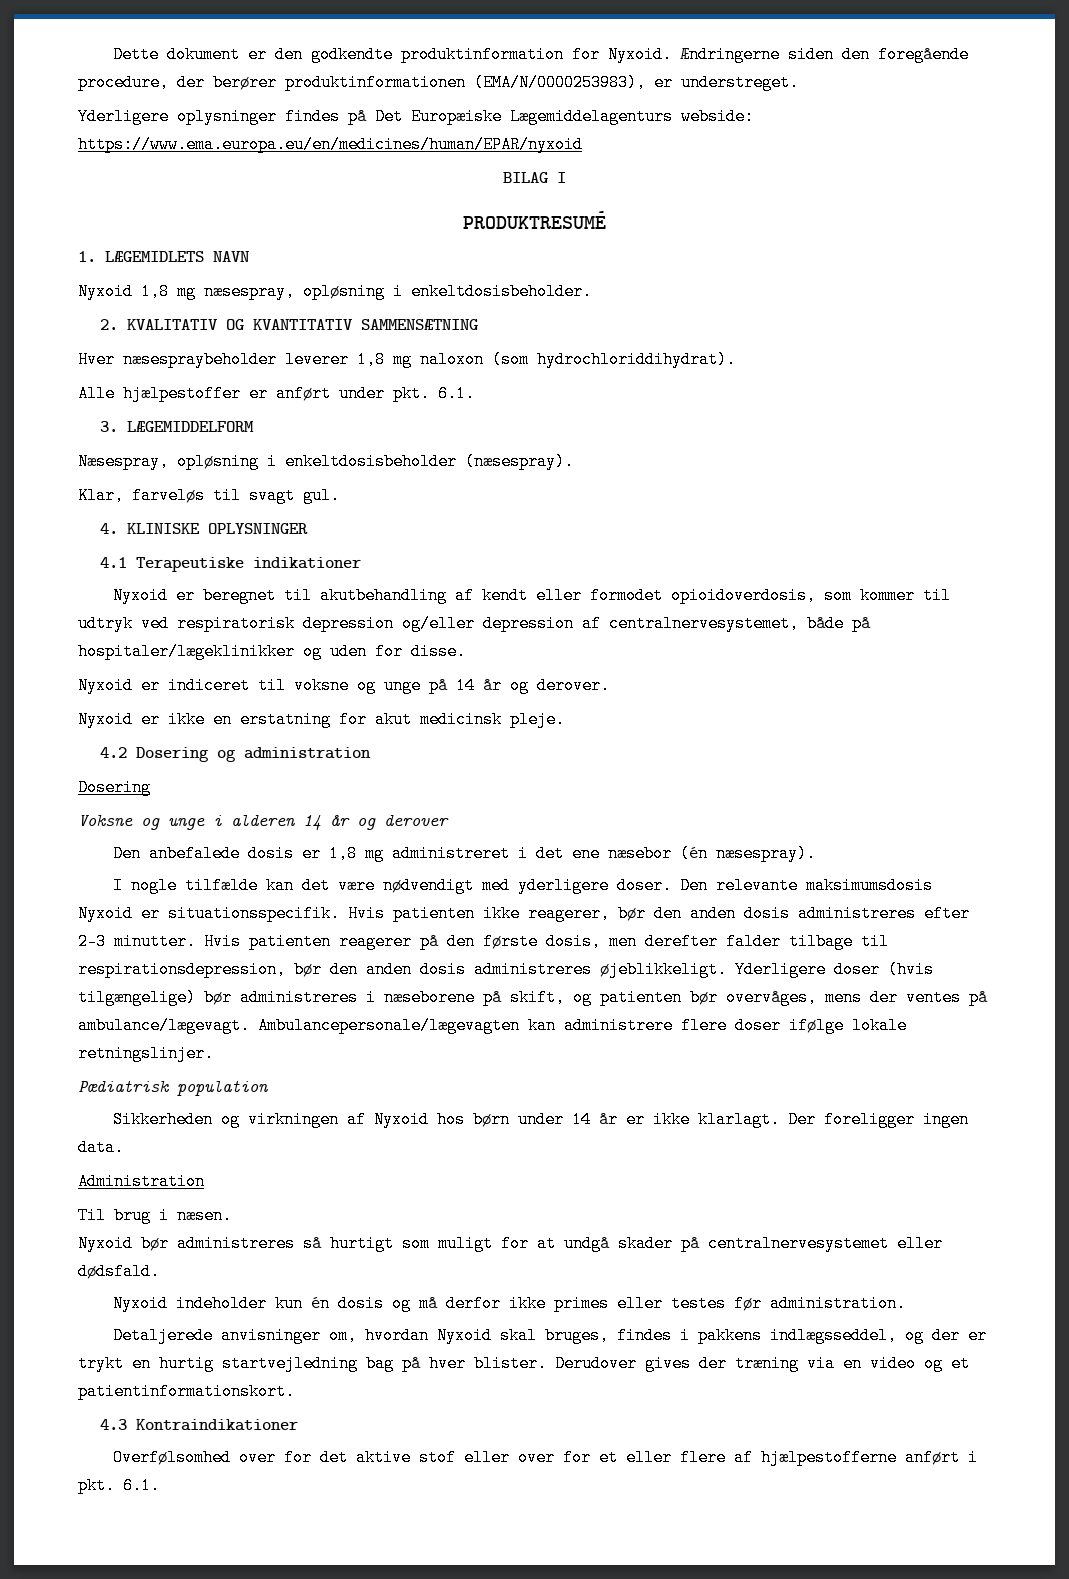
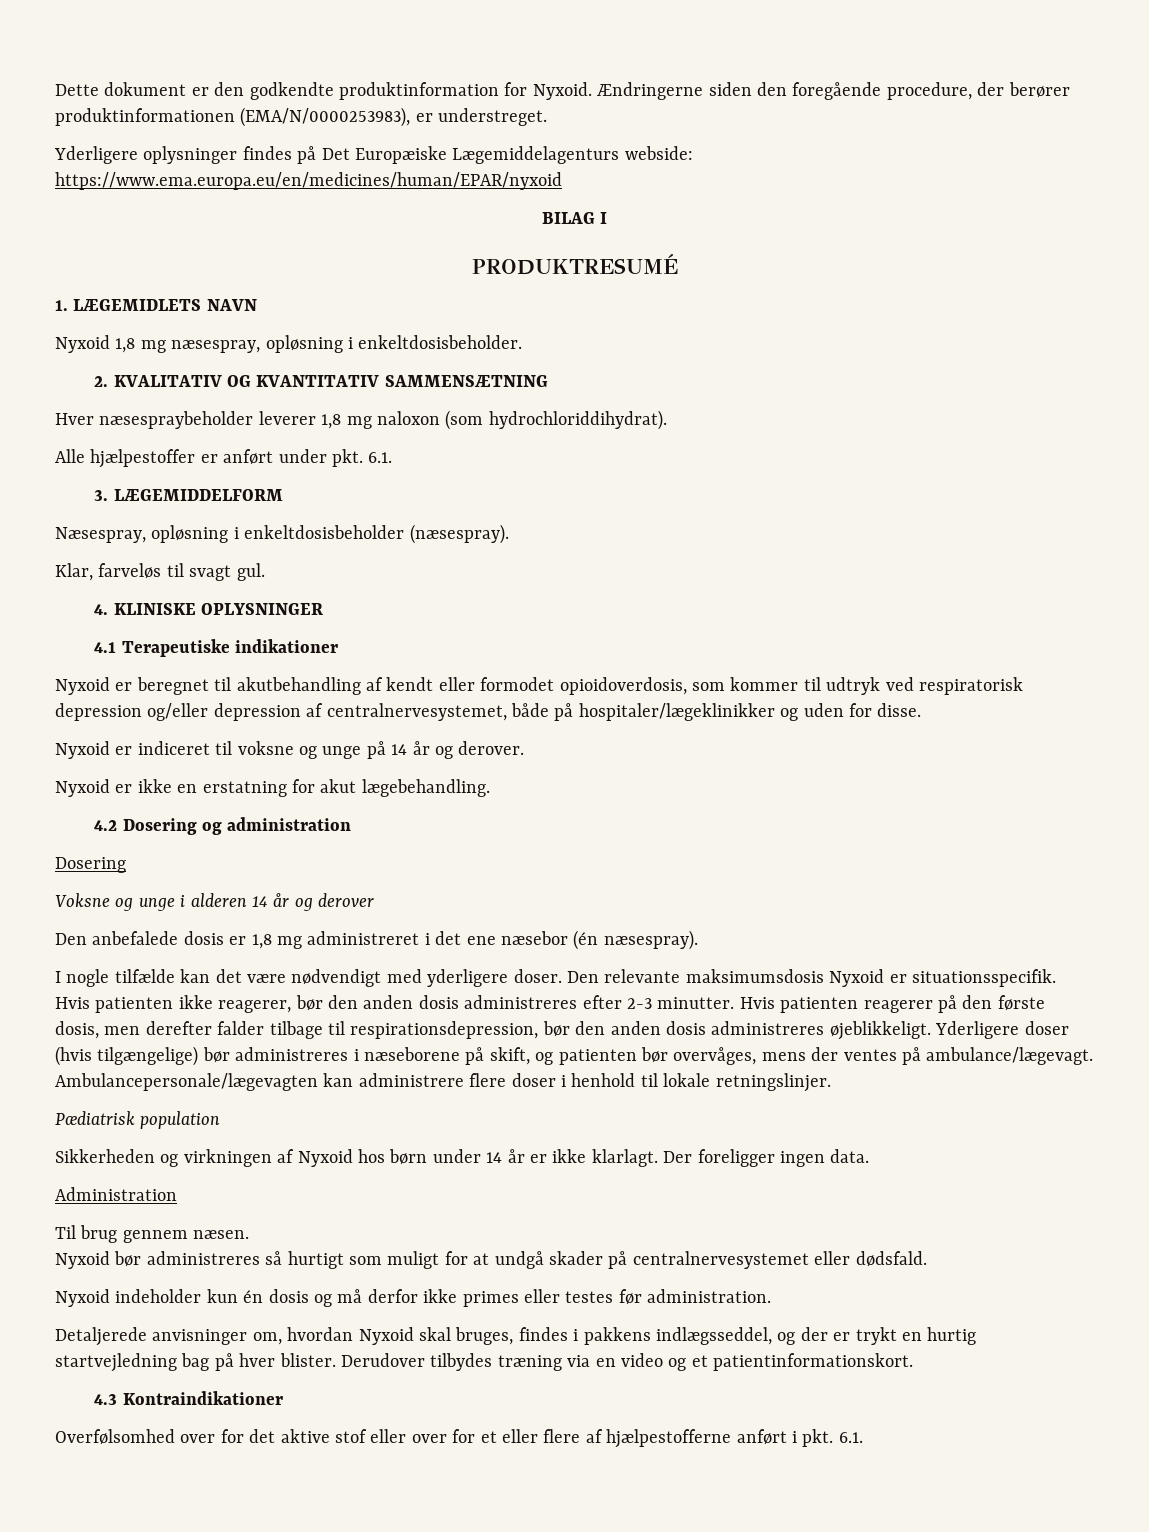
[420,711,565,728] medicinsk pleje. -> [361,779,490,797] lægebehandling.
[789,1017,844,1034] ifølge -> [560,1073,658,1087] i henhold til
[159,1207,169,1224] i -> [122,1230,188,1243] gennem
[645,1355,727,1372] gives der -> [430,1353,493,1371] tilbydes

